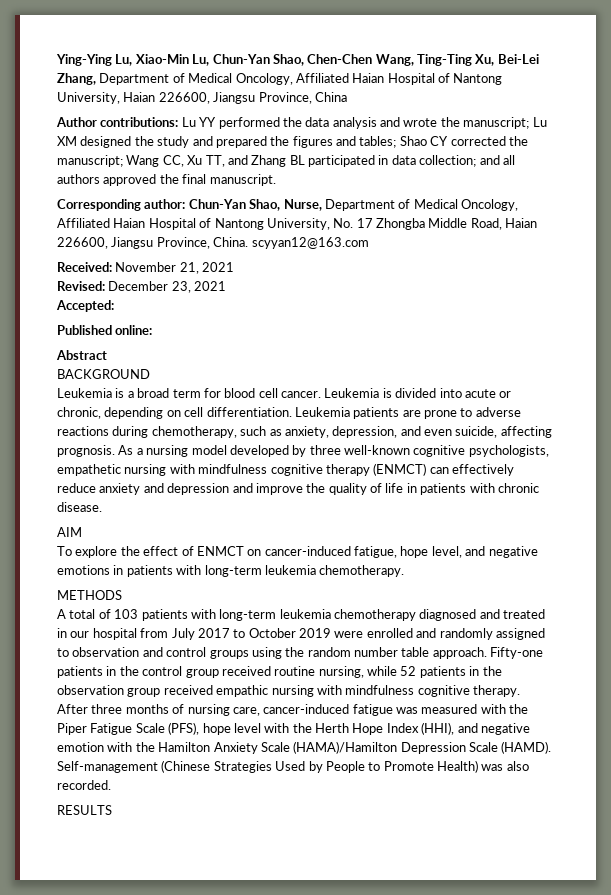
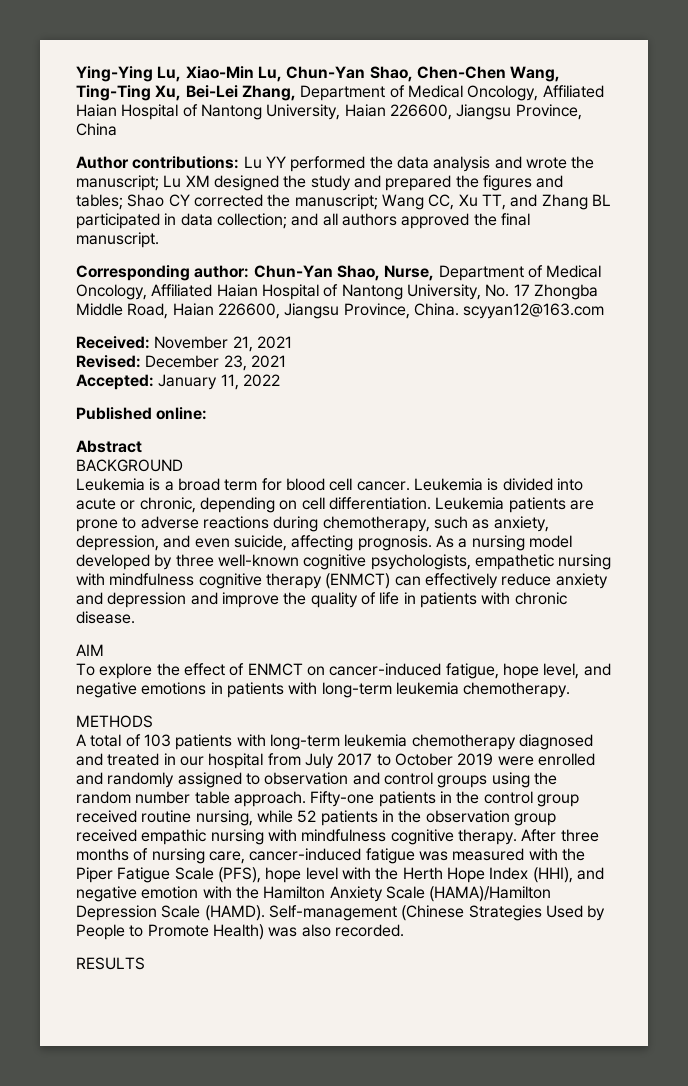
(114, 306) none -> [158,374,280,390] January 11, 2022

